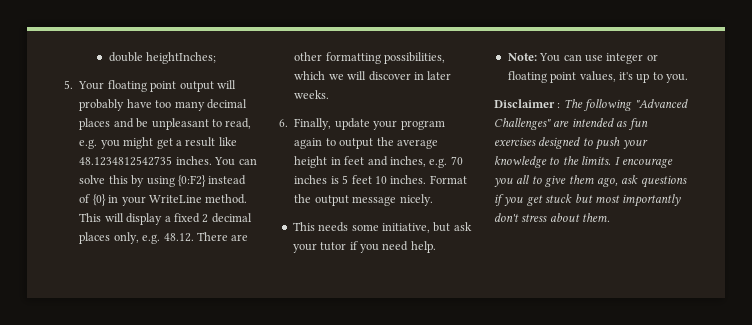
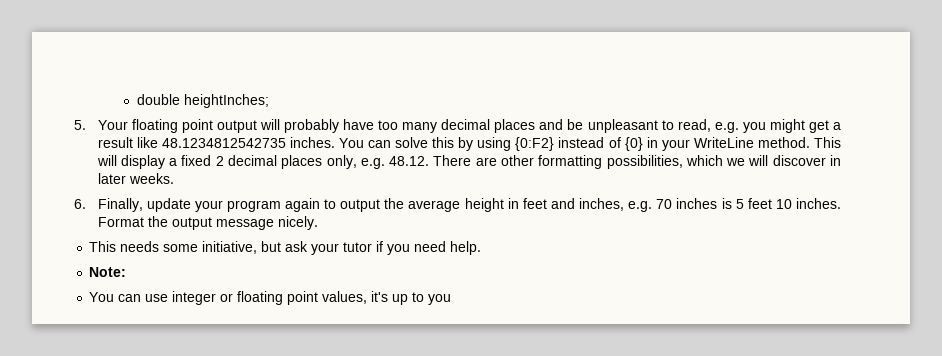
(537, 57) none -> (127, 272) //
[666,74,688,83] [494,99,688,111] [494,118,648,130] [494,137,648,150] [494,156,673,168] [494,175,687,188] [494,194,682,207] [494,213,611,222] you. // Disclaimer : The following "Advanced Challenges" are intended as fun exercises designed to push your knowledge to the limits. I encourage you all to give them ago, ask questions if you get stuck but most importantly don't stress about them. -> [428,294,452,305] you

